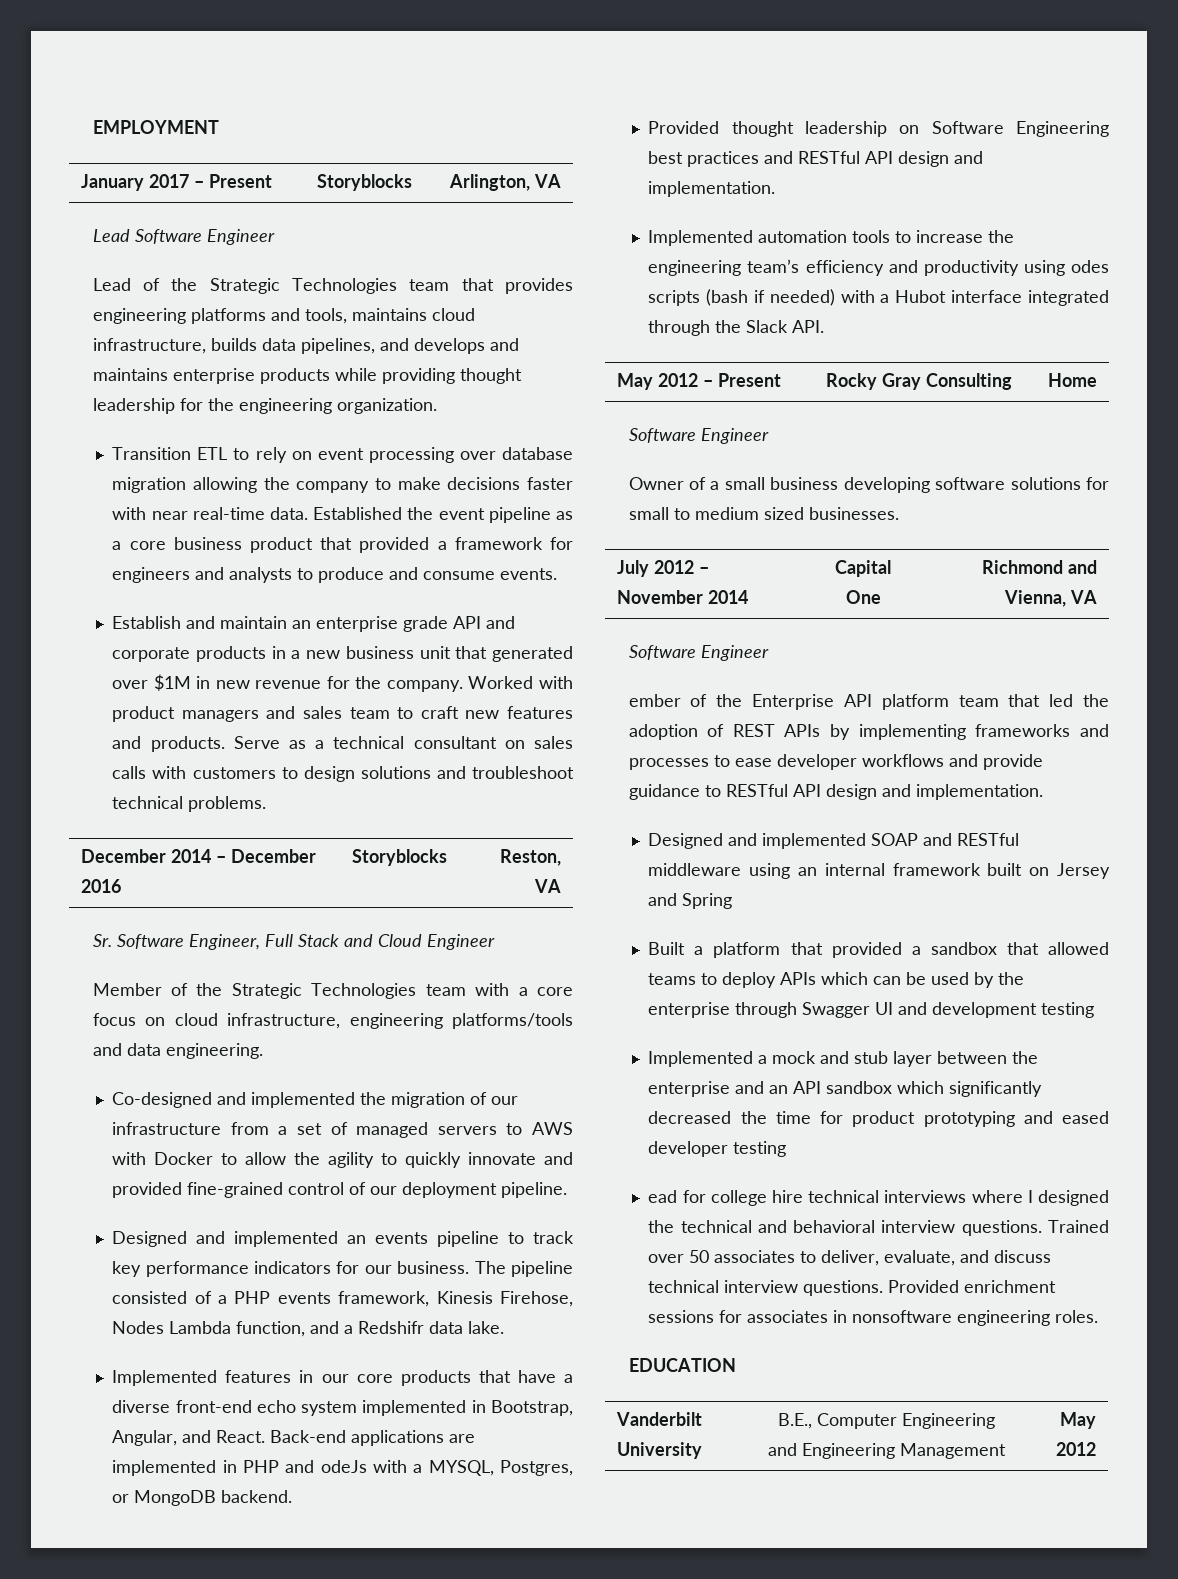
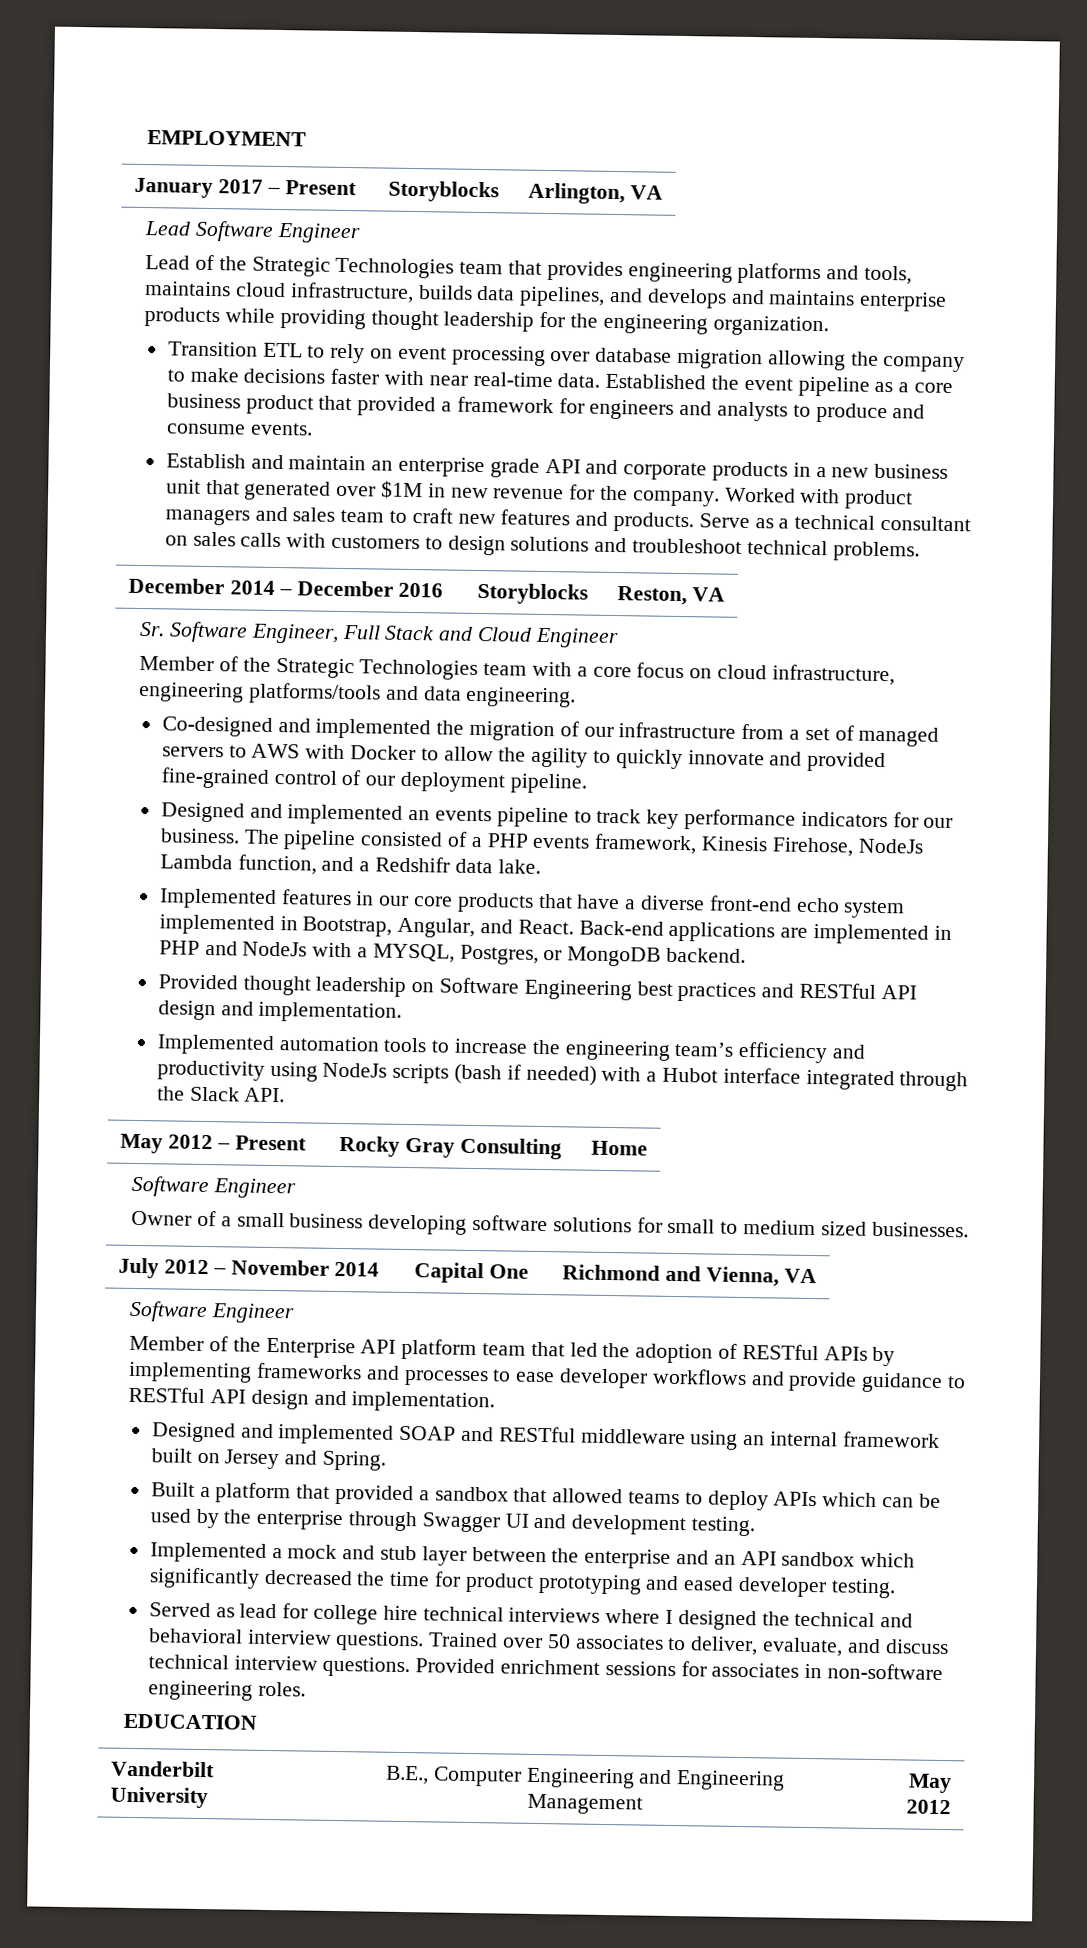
[112,1321,165,1334] Nodes -> [857,838,924,854] NodeJs
[320,1460,367,1473] odeJs -> [242,941,308,957] NodeJs
[1071,260,1109,273] odes -> [322,1062,388,1078] NodeJs
[628,694,681,707] ember -> [129,1335,205,1352] Member
[732,724,775,737] REST -> [741,1343,819,1361] RESTful
[682,893,733,909] Spring -> [322,1450,387,1471] Spring.
[1041,1002,1095,1018] testing -> [691,1516,756,1537] testing.
[733,1141,787,1157] [648,1190,678,1203] testing // ead -> [830,1578,896,1599] [148,1602,278,1619] testing. // Served as lead
[852,1310,953,1323] nonsoftware -> [827,1663,944,1681] non-software

